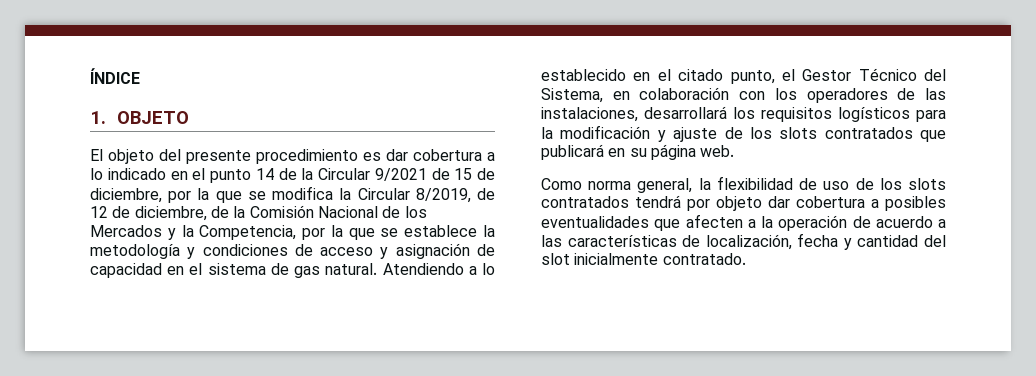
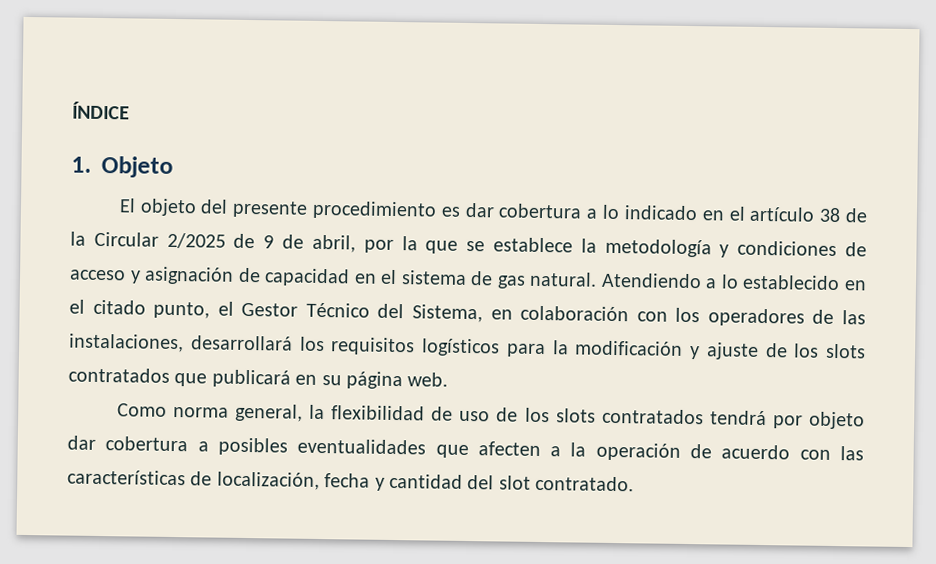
[117,111,190,124] OBJETO -> [101,156,173,178] Objeto
[210,168,274,183] punto 14 -> [749,206,842,223] artículo 38
[374,168,495,181] [90,186,496,203] [90,205,427,221] [90,225,297,240] 9/2021 de 15 de diciembre, por la que se modifica la Circular 8/2019, de 12 de diciembre, de la Comisión Nacional de los Mercados y la Competencia, -> [166,232,356,253] 2/2025 de 9 de abril,
[938,219,946,228] a -> [799,449,831,460] con
[574,253,659,265] inicialmente -> (531, 482) none

